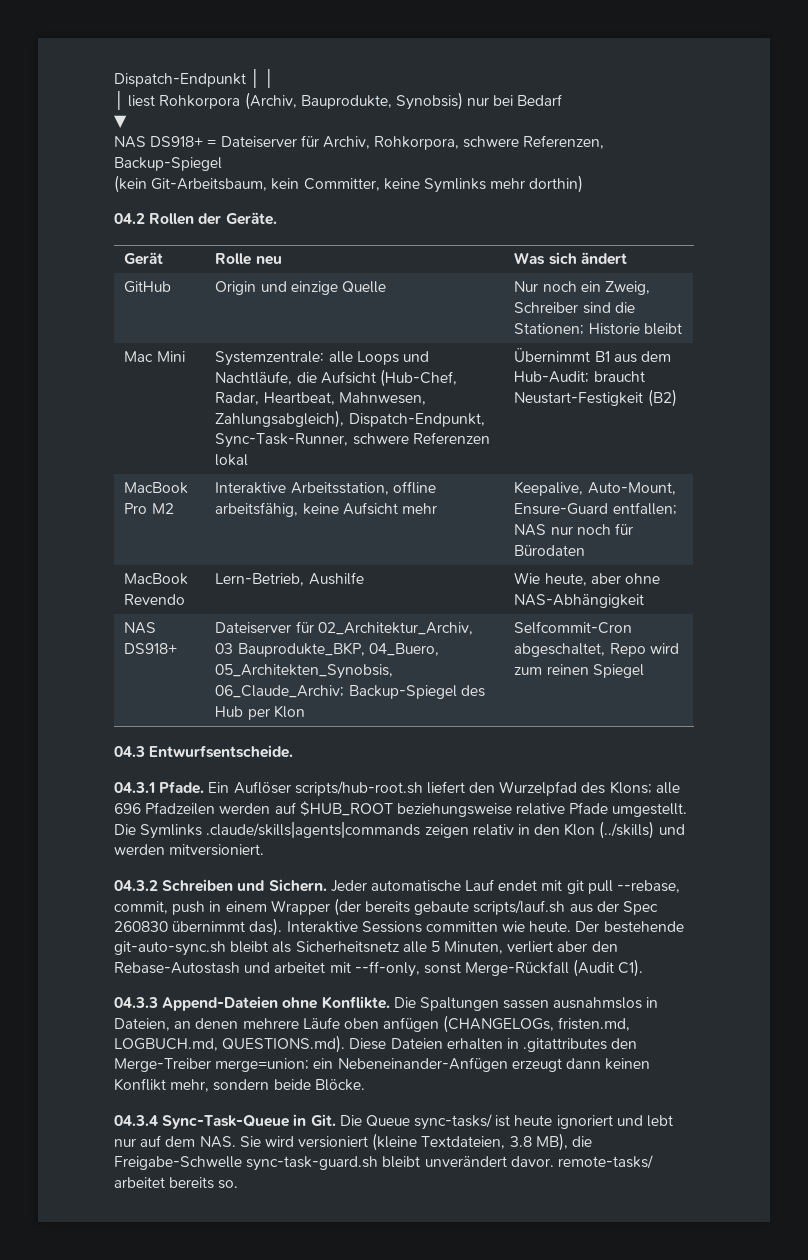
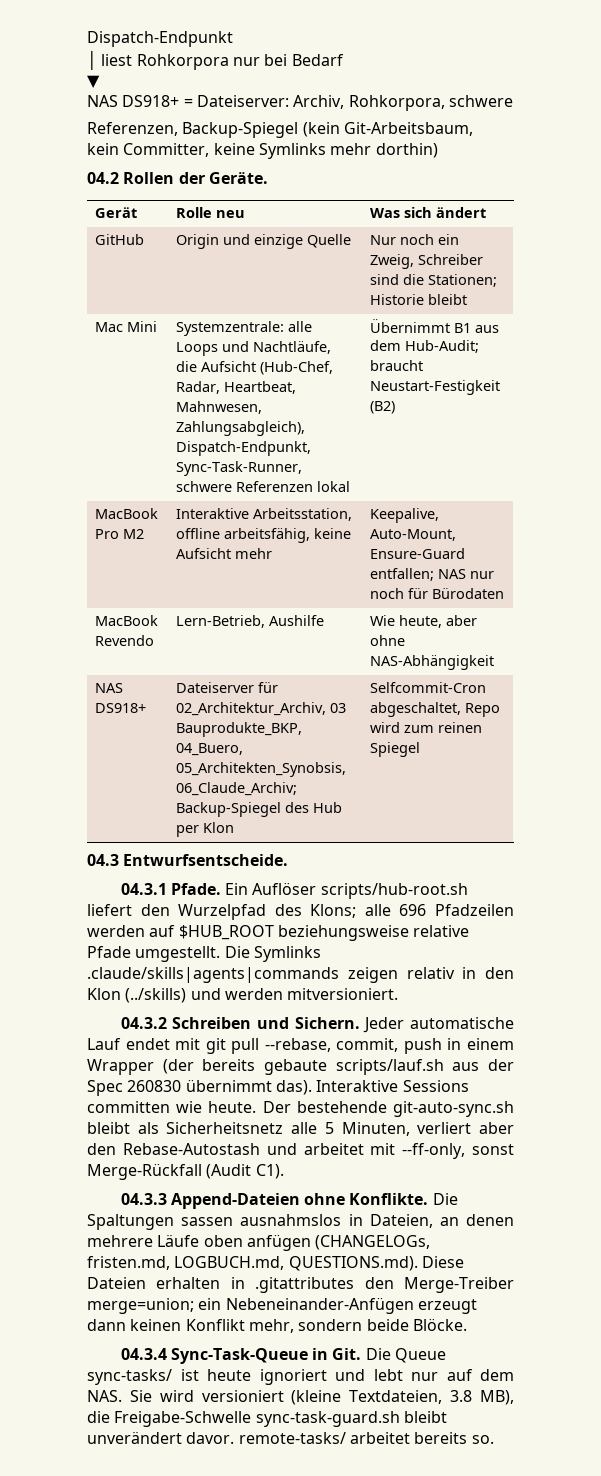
[250,68,275,88] │ │ -> (233, 39) none
[244,92,463,110] (Archiv, Bauprodukte, Synobsis) -> (229, 62) none
[220,135,319,148] Dateiserver für -> [196,95,289,107] Dateiserver:
(520, 142) none -> (513, 101) //
(222, 164) // -> (299, 130) none
(268, 184) none -> (473, 129) //

